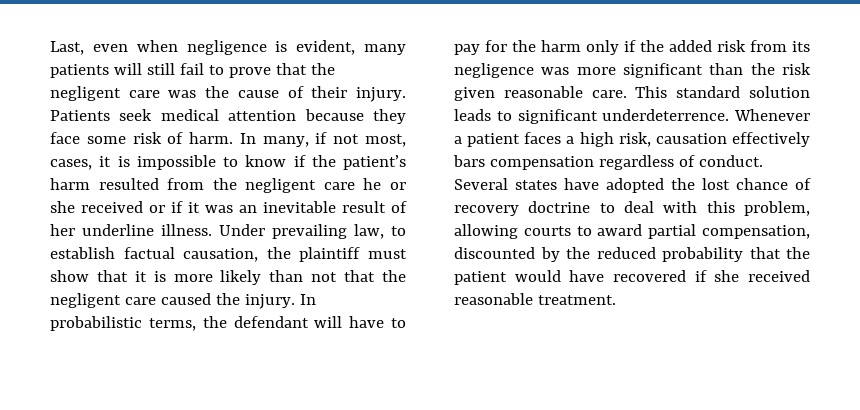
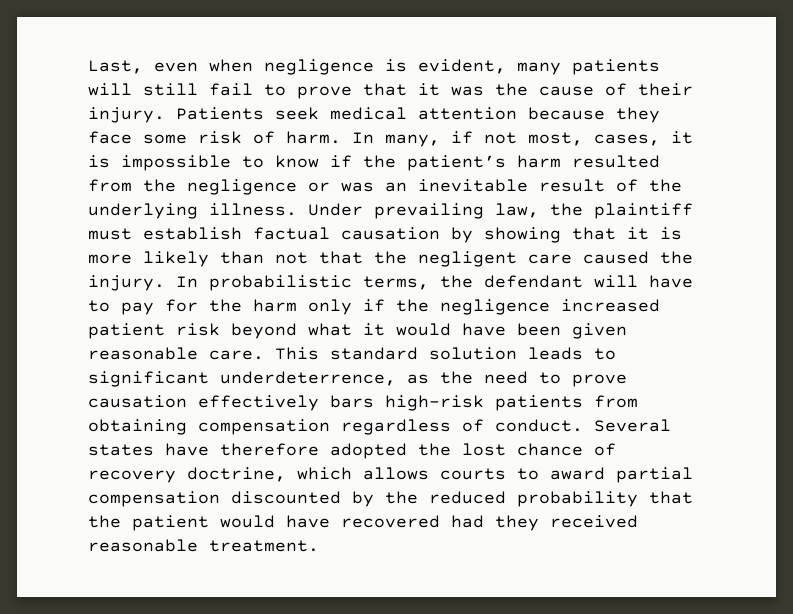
[310,63,335,75] [50,86,160,101] the negligent care -> [418,83,440,96] it
[245,178,406,193] [50,201,200,213] negligent care he or she received or if it -> [187,179,330,195] negligence or
[50,224,154,236] her underline -> [649,179,682,192] [88,203,198,219] the underlying
[391,226,406,236] [50,247,407,262] [50,270,89,282] to establish factual causation, the plaintiff must show -> [550,203,693,219] [88,227,561,243] the plaintiff must establish factual causation by showing
[669,40,810,52] [454,63,811,78] added risk from its negligence was more significant than the risk -> [440,299,660,315] [88,323,561,339] negligence increased patient risk beyond what it would have been
[602,109,810,121] [454,132,810,147] [453,155,485,167] underdeterrence. Whenever a patient faces a high risk, causation effectively bars -> [220,371,627,387] [88,395,638,411] [88,419,187,435] underdeterrence, as the need to prove causation effectively bars high-risk patients from obtaining
(599, 184) none -> [220,443,319,456] therefore
[528,201,810,216] [454,224,518,239] doctrine to deal with this problem, allowing -> [187,467,429,482] doctrine, which allows
[702,225,810,239] compensation, -> [88,491,220,507] compensation
[694,270,740,282] if she -> [451,515,539,531] had they

